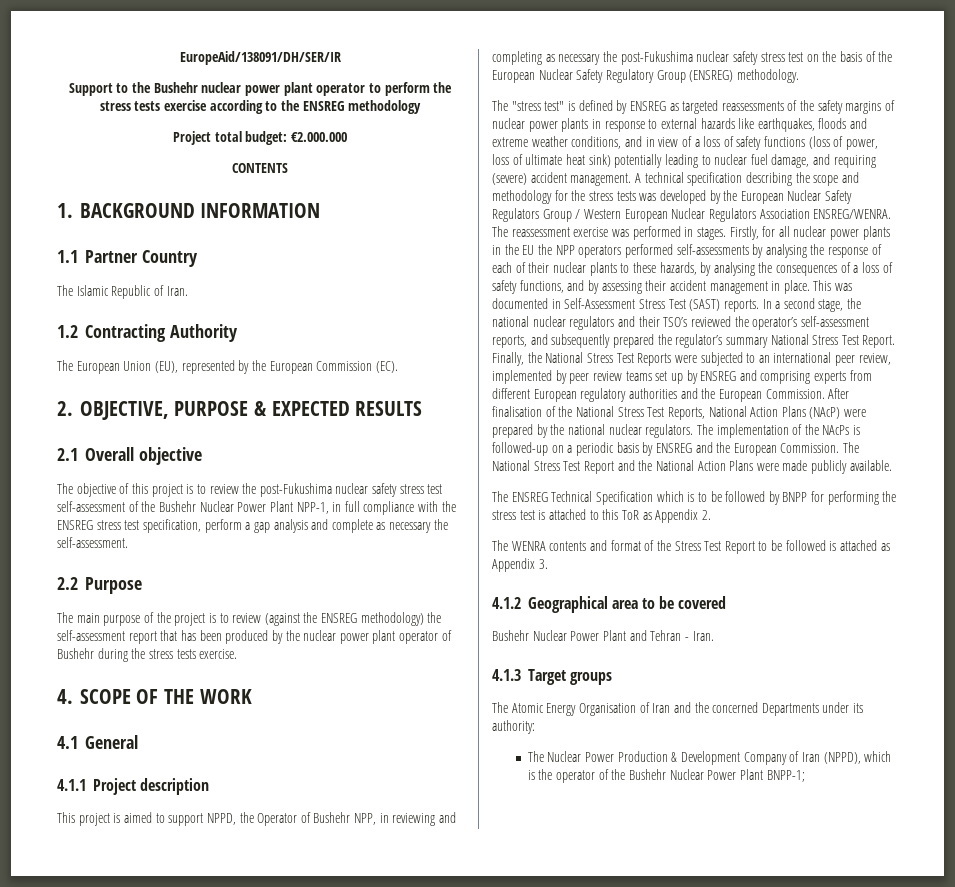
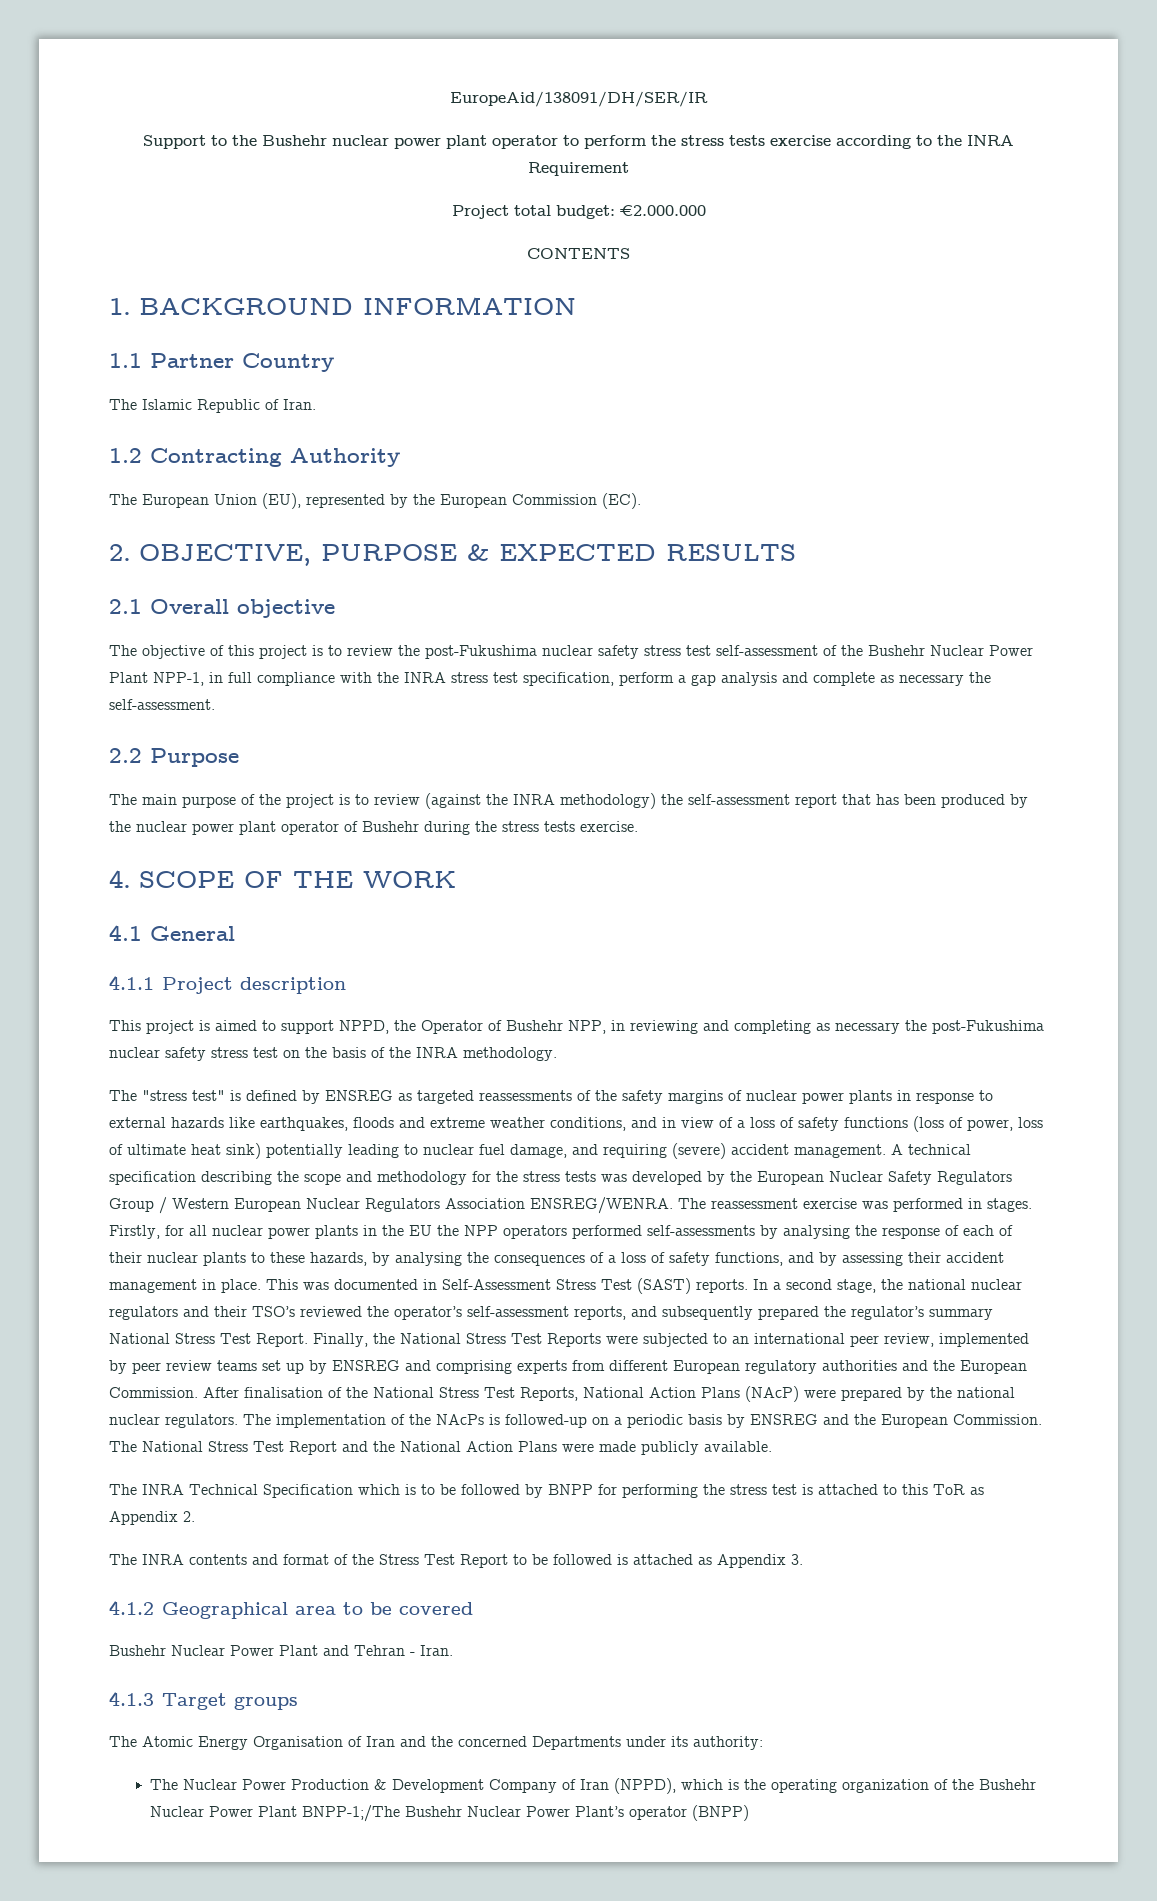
[302,100,422,114] ENSREG methodology -> [967,135,1014,146] [528,162,629,176] INRA Requirement
[57,520,93,530] ENSREG -> [404,672,446,683] INRA
[321,613,358,623] ENSREG -> [513,794,555,805] INRA
[492,69,734,83] European Nuclear Safety Regulatory Group (ENSREG) -> [416,1047,458,1058] INRA
[511,492,548,502] ENSREG -> [142,1484,184,1495] INRA
[511,541,546,551] WENRA -> [142,1554,184,1565] INRA
[556,769,805,783] operator of the Bushehr Nuclear Power Plant BNPP-1; -> [771,1779,1037,1793] [150,1805,750,1822] operating organization of the Bushehr Nuclear Power Plant BNPP-1;/The Bushehr Nuclear Power Plant’s operator (BNPP)

